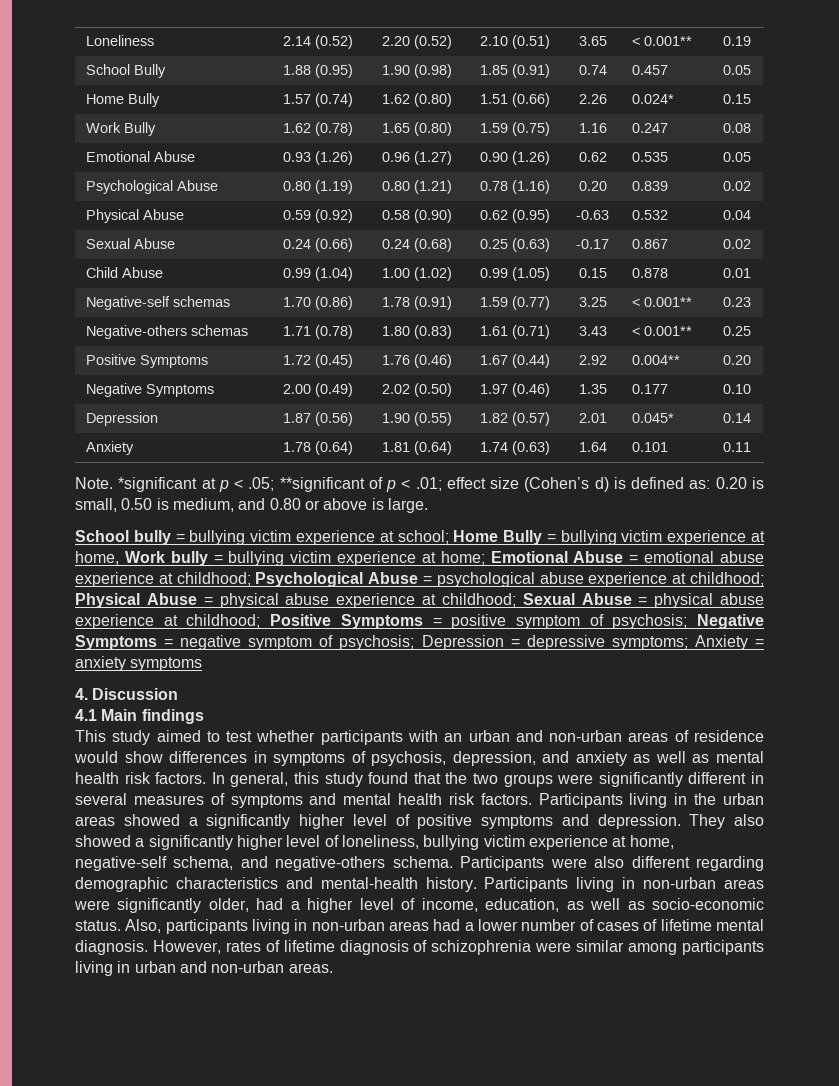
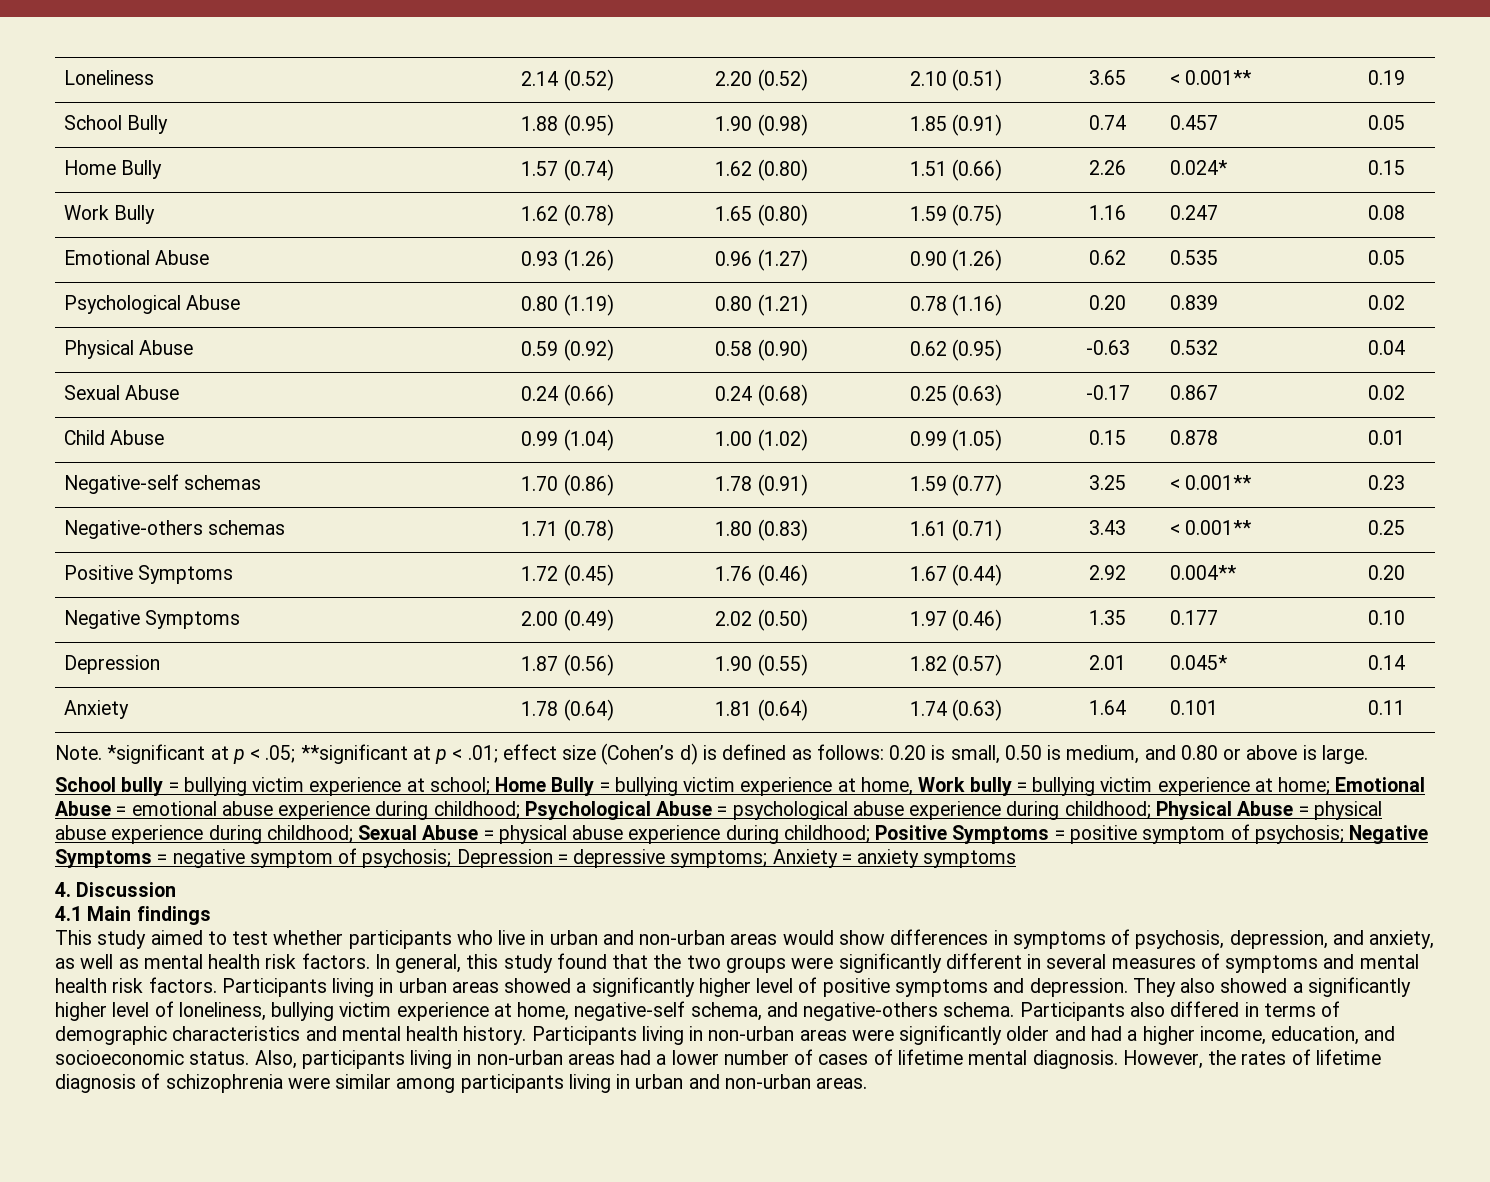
[368,477,383,489] of -> [412,746,431,760] at
[689,480,711,489] as: -> [791,744,884,760] as follows:
[158,573,173,584] at -> [375,801,429,820] during
[672,573,687,584] at -> [1006,801,1060,820] during
[422,594,436,605] at -> [208,825,262,844] during
[163,615,178,626] at -> [725,825,779,844] during
[407,730,463,742] with an -> [456,930,545,945] who live in
[674,730,765,742] of residence -> (778, 939) none
[575,751,627,766] anxiety -> [1369,930,1435,949] anxiety,
[694,793,717,805] the -> (394, 985) none
[550,856,765,871] were also different regarding -> [1129,1001,1341,1017] also differed in terms of
[320,877,418,889] mental-health -> [341,1026,459,1041] mental health
[208,898,249,912] older, -> [1006,1026,1086,1041] older and
[359,898,764,912] level of income, education, as well as socio-economic -> [1199,1026,1396,1045] [55,1050,184,1065] income, education, and socioeconomic
(221, 947) none -> [1208,1050,1237,1065] the

